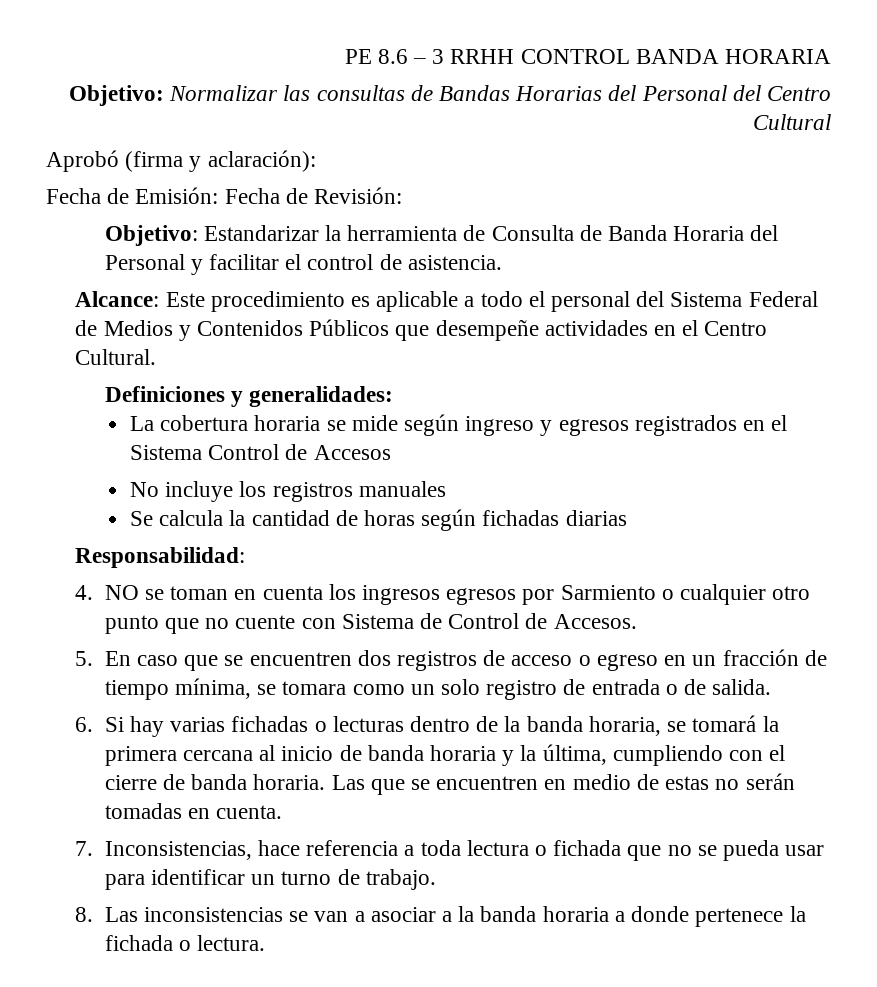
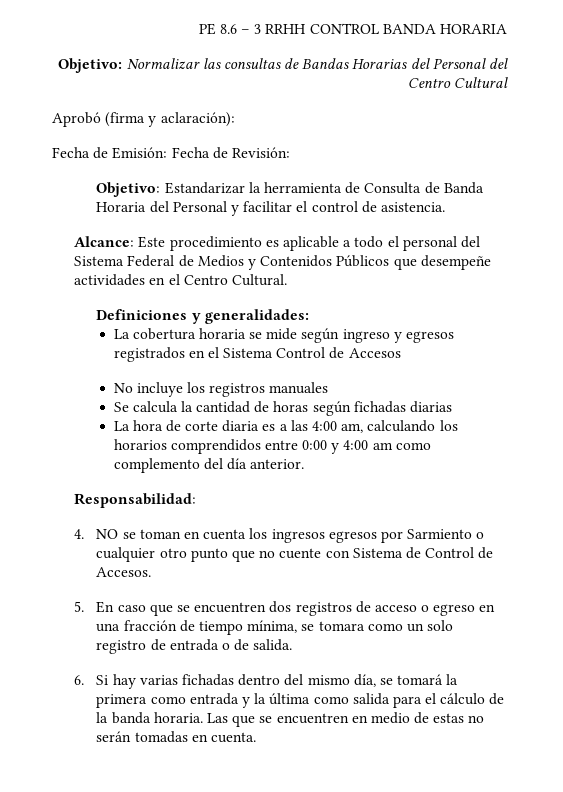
(627, 518) none -> [113,420,458,433] [113,439,431,454] [113,458,305,473] // La hora de corte diaria es a las 4:00 am, calculando los horarios comprendidos entre 0:00 y 4:00 am como complemento del día anterior.
[692,655,717,666] un -> [96,623,121,632] una
[314,715,779,736] [104,744,786,766] [104,774,186,790] o lecturas dentro de la banda horaria, se tomará la primera cercana al inicio de banda horaria y la última, cumpliendo con el cierre de -> [238,674,459,687] [96,693,505,708] [96,712,109,723] dentro del mismo día, se tomará la primera como entrada y la última como salida para el cálculo de la
[75,840,825,861] [104,869,436,890] [75,906,806,927] [104,935,266,951] // 7. Inconsistencias, hace referencia a toda lectura o fichada que no se pueda usar para identificar un turno de trabajo. // 8. Las inconsistencias se van a asociar a la banda horaria a donde pertenece la fichada o lectura. -> (257, 737) none

